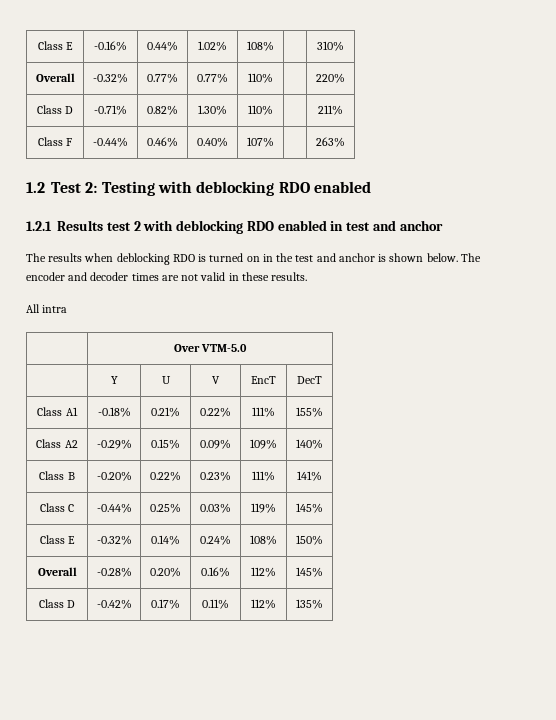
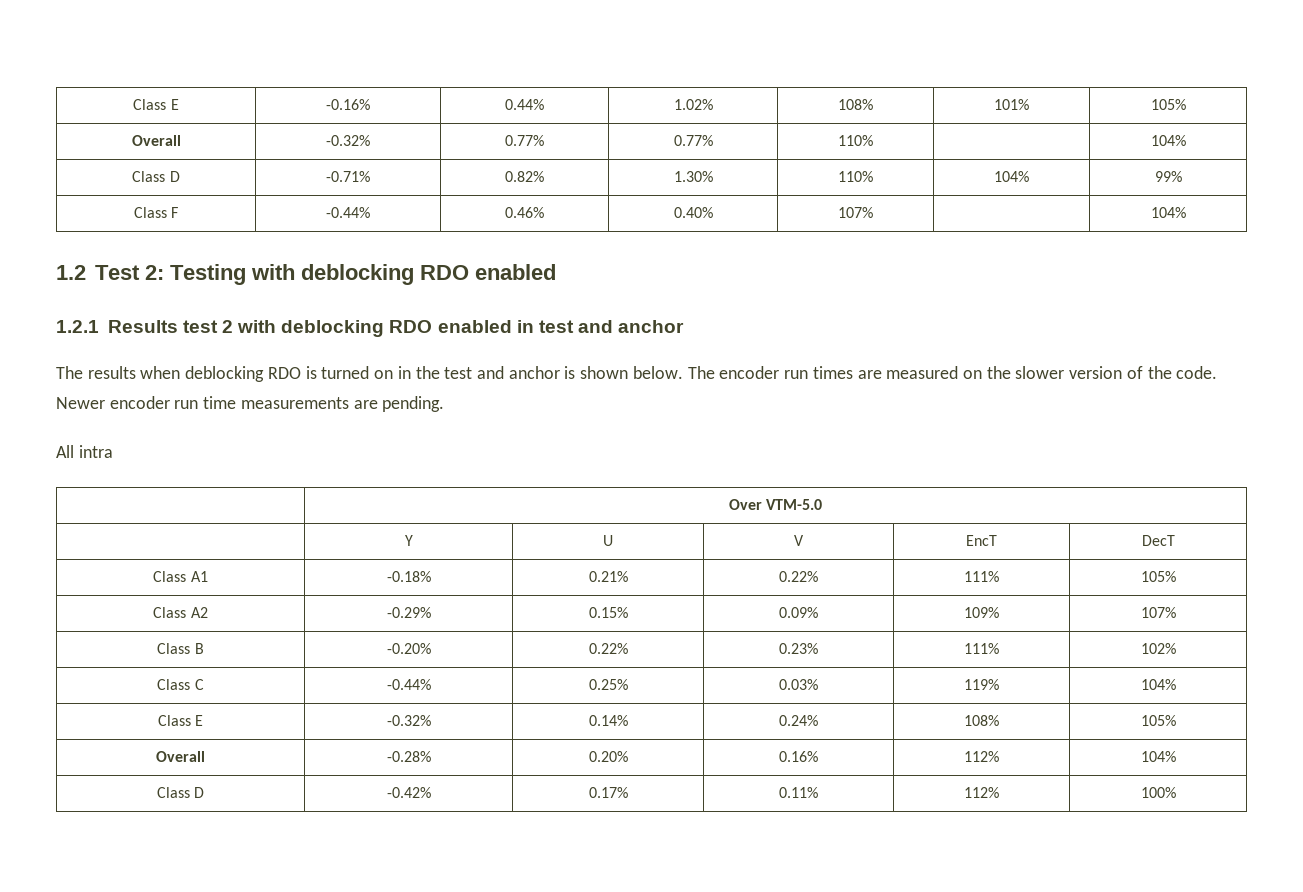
[317,41,344,51] | 310% -> [994,99,1029,110] [1150,99,1186,110] 101% | 105%
[316,73,345,83] 220% -> [1150,135,1186,146] 104%
[318,105,343,115] | 211% -> [994,171,1029,182] [1154,171,1182,182] 104% | 99%
[316,137,345,147] 263% -> [1150,207,1186,218] 104%
[68,272,308,281] and decoder times are not valid in these results. -> [784,366,1218,379] [56,396,445,412] run times are measured on the slower version of the code. Newer encoder run time measurements are pending.
[296,407,323,417] 155% -> [1140,571,1176,582] 105%
[296,439,323,449] 140% -> [1140,607,1176,618] 107%
[297,471,322,481] 141% -> [1140,643,1176,654] 102%
[296,503,323,513] 145% -> [1140,679,1176,690] 104%
[296,535,323,545] 150% -> [1140,715,1176,726] 105%
[296,567,323,577] 145% -> [1140,751,1176,762] 104%
[296,599,323,609] 135% -> [1140,787,1176,798] 100%

